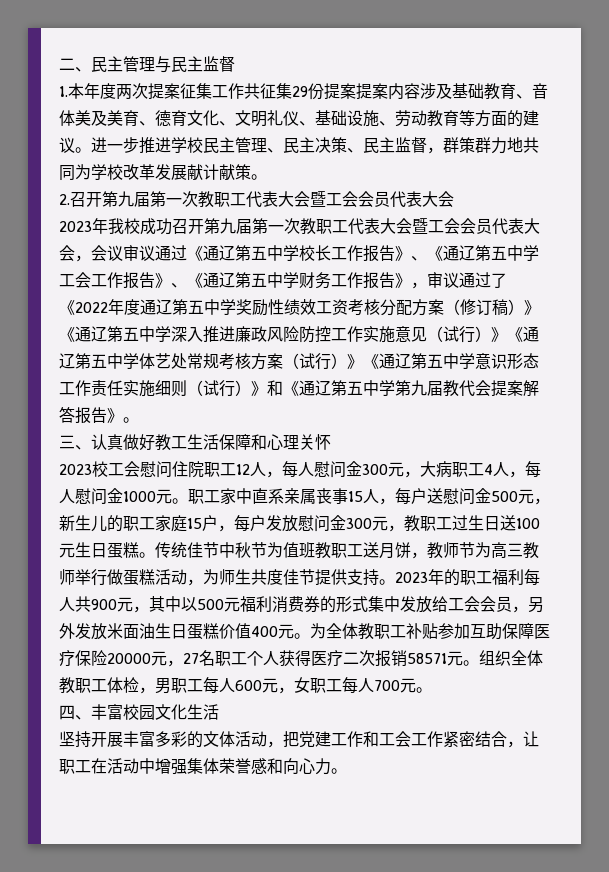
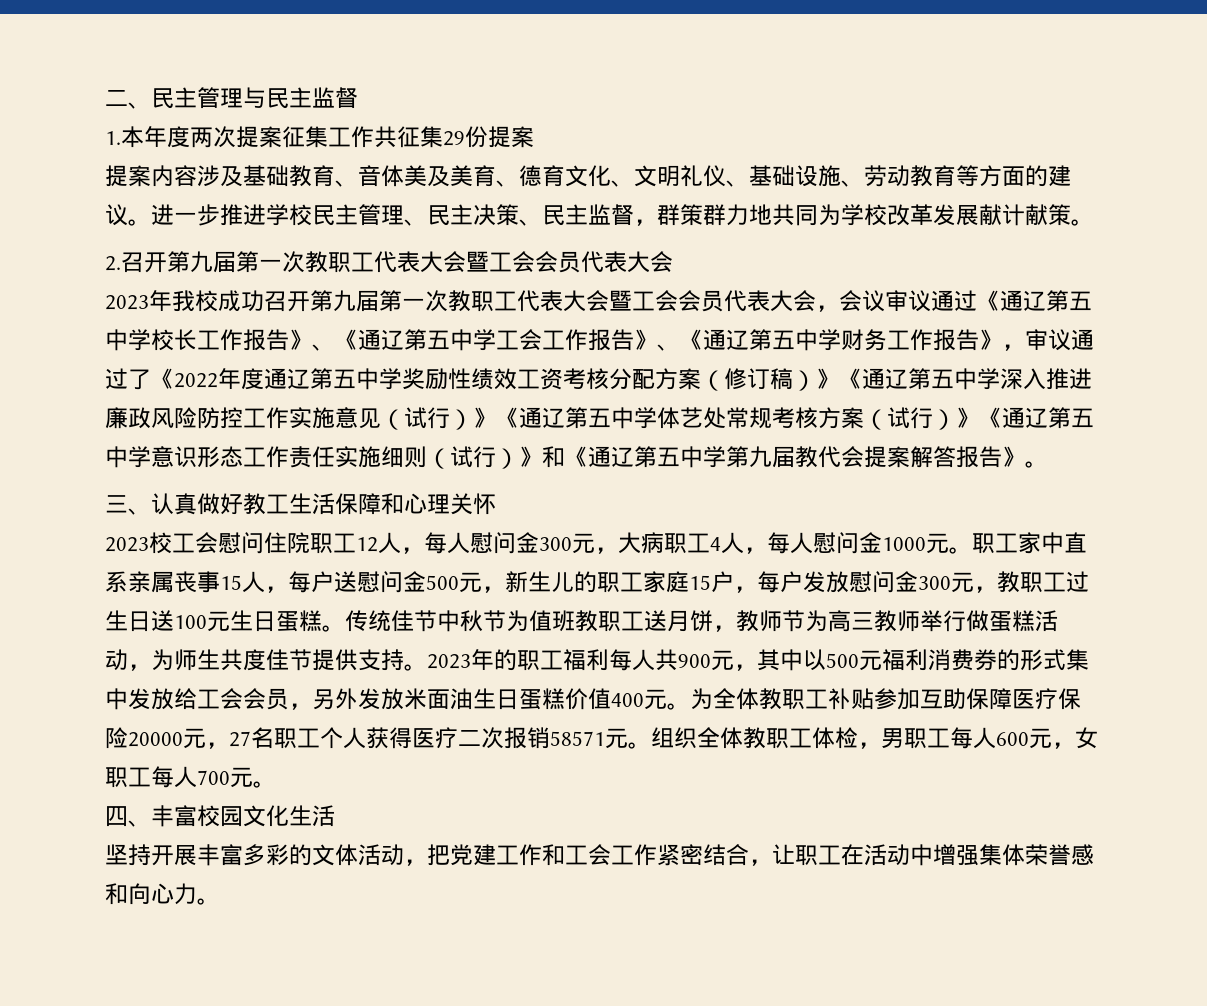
(356, 91) none -> (534, 137) //

